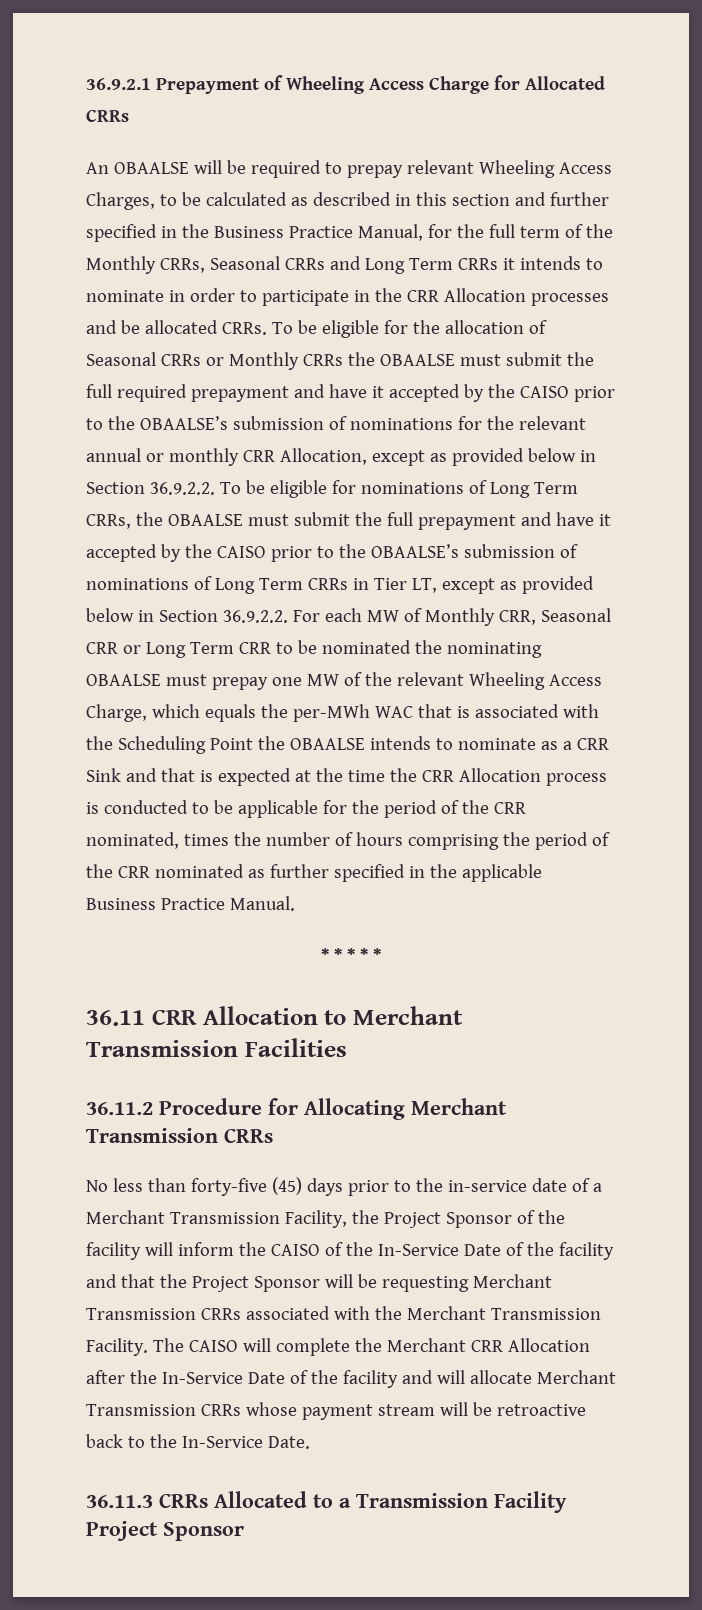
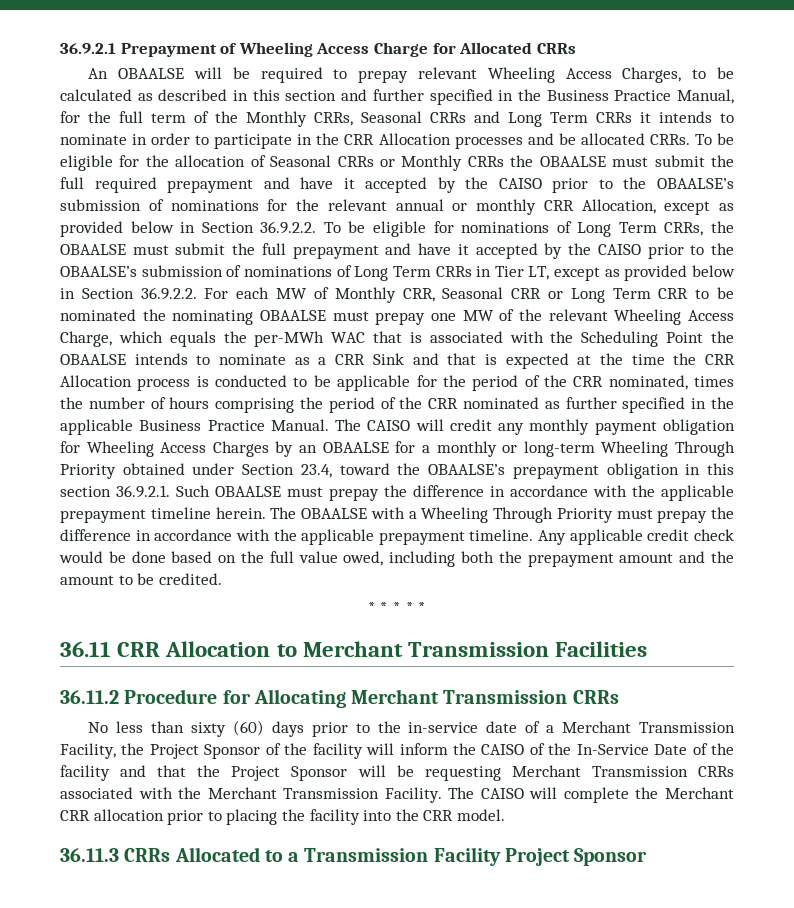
(295, 903) none -> [335,419,735,435] [60,441,735,457] [60,463,735,479] [60,485,734,501] [60,507,734,523] [60,529,734,545] [59,551,734,567] [60,573,222,585] The CAISO will credit any monthly payment obligation for Wheeling Access Charges by an OBAALSE for a monthly or long-term Wheeling Through Priority obtained under Section 23.4, toward the OBAALSE’s prepayment obligation in this section 36.9.2.1. Such OBAALSE must prepay the difference in accordance with the applicable prepayment timeline herein. The OBAALSE with a Wheeling Through Priority must prepay the difference in accordance with the applicable prepayment timeline. Any applicable credit check would be done based on the full value owed, including both the prepayment amount and the amount to be credited.
[190,1177,302,1196] forty-five (45) -> [190,720,264,737] sixty (60)
[507,1338,590,1352] [86,1370,616,1388] [86,1402,586,1420] [86,1434,310,1449] Allocation after the In-Service Date of the facility and will allocate Merchant Transmission CRRs whose payment stream will be retroactive back to the In-Service Date. -> [93,809,505,825] allocation prior to placing the facility into the CRR model.

